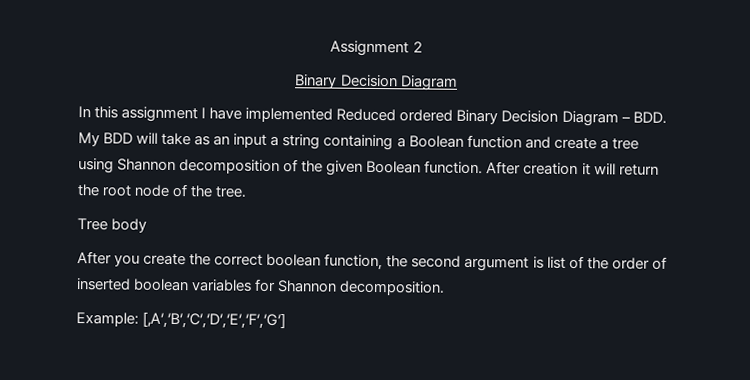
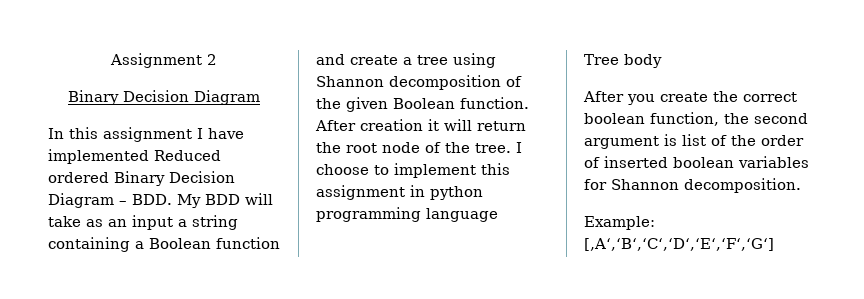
(248, 192) none -> [516,142,522,153] [316,163,510,178] [316,185,483,200] [316,207,498,222] I choose to implement this assignment in python programming language

